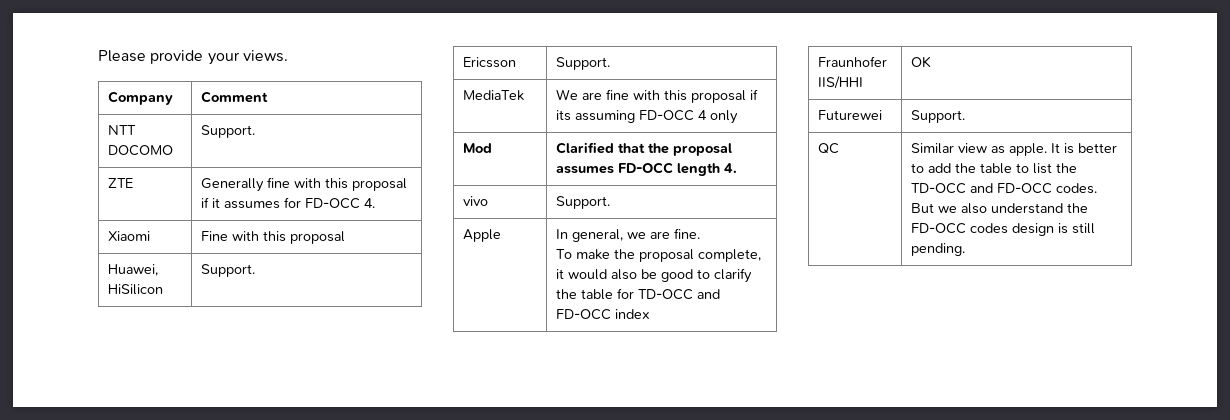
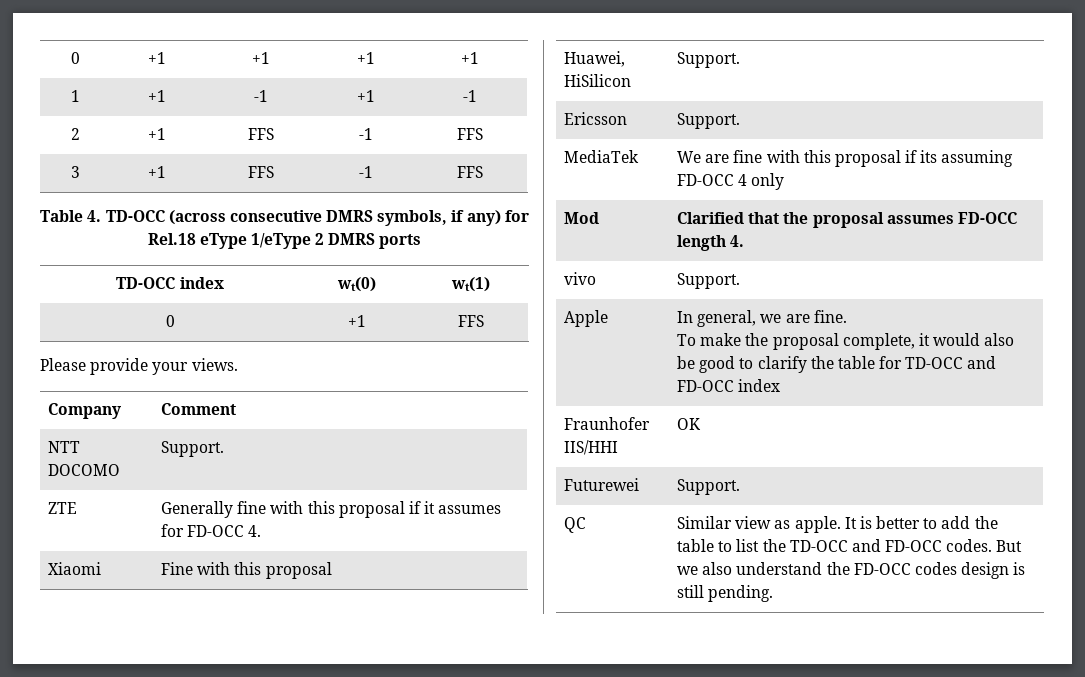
(98, 56) none -> [70,52,80,64] [147,52,166,64] [252,52,270,64] [356,52,375,64] [461,52,479,64] [70,90,80,102] [147,90,166,102] [254,90,268,102] [356,90,375,102] [463,90,477,102] [70,128,80,140] [147,128,166,140] [248,128,274,140] [358,128,373,140] [457,128,483,140] [70,166,80,178] [147,166,166,178] [248,166,274,178] [358,166,373,178] [457,166,483,178] [40,210,529,226] [147,233,422,249] [116,277,224,289] [336,277,376,292] [451,277,490,292] [165,315,175,327] [347,315,366,327] [458,315,484,327] 0 | +1 | +1 | +1 | +1 // 1 | +1 | -1 | +1 | -1 // 2 | +1 | FFS | -1 | FFS // 3 | +1 | FFS | -1 | FFS // Table 4. TD-OCC (across consecutive DMRS symbols, if any) for Rel.18 eType 1/eType 2 DMRS ports // TD-OCC index | wt(0) | wt(1) // 0 | +1 | FFS //

